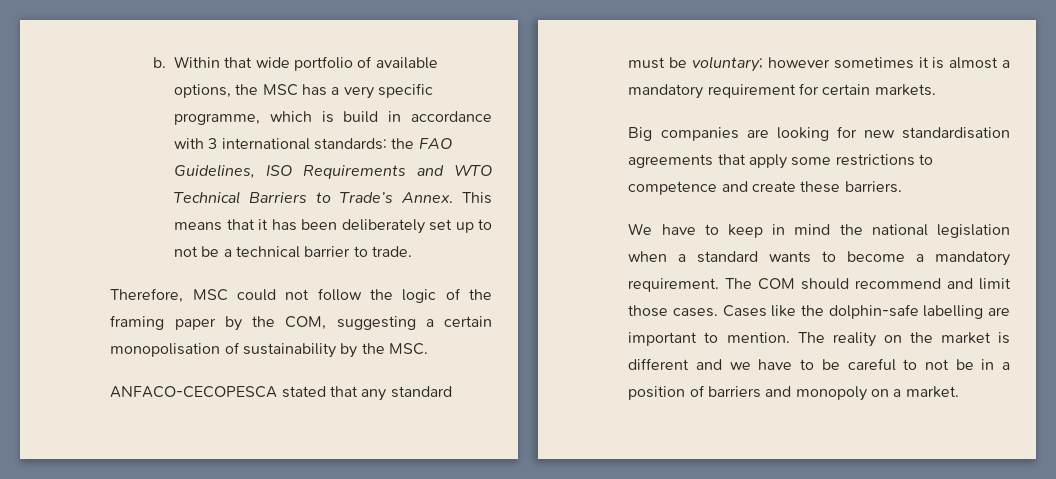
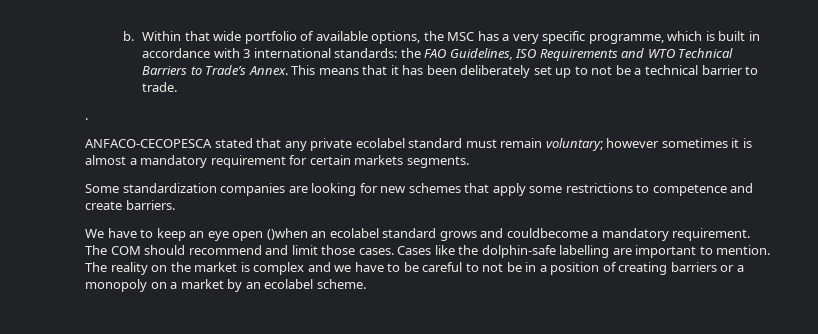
[343,111,379,123] build -> [718,31,746,41] built
[110,288,493,303] [110,315,493,331] [110,342,429,358] Therefore, MSC could not follow the logic of the framing paper by the COM, suggesting a certain monopolisation of sustainability by the MSC. -> [85,118,89,120] .
(387, 395) none -> [310,138,405,151] private ecolabel
[669,57,688,68] be -> [500,138,543,148] remain
[874,84,936,96] [628,127,653,141] markets. // Big -> [354,155,469,168] [85,183,217,193] markets segments. // Some standardization
[902,127,1011,139] [628,154,714,168] standardisation agreements -> [408,183,461,193] schemes
[800,181,841,193] these -> (123, 205) none
[772,224,1011,238] [628,251,906,263] in mind the national legislation when a standard wants to become -> [189,228,588,241] an eye open ()when an ecolabel standard grows and couldbecome
[628,358,690,370] different -> [253,262,305,275] complex
[708,386,959,401] barriers and monopoly on a market. -> [618,262,744,275] [85,279,366,292] creating barriers or a monopoly on a market by an ecolabel scheme.

